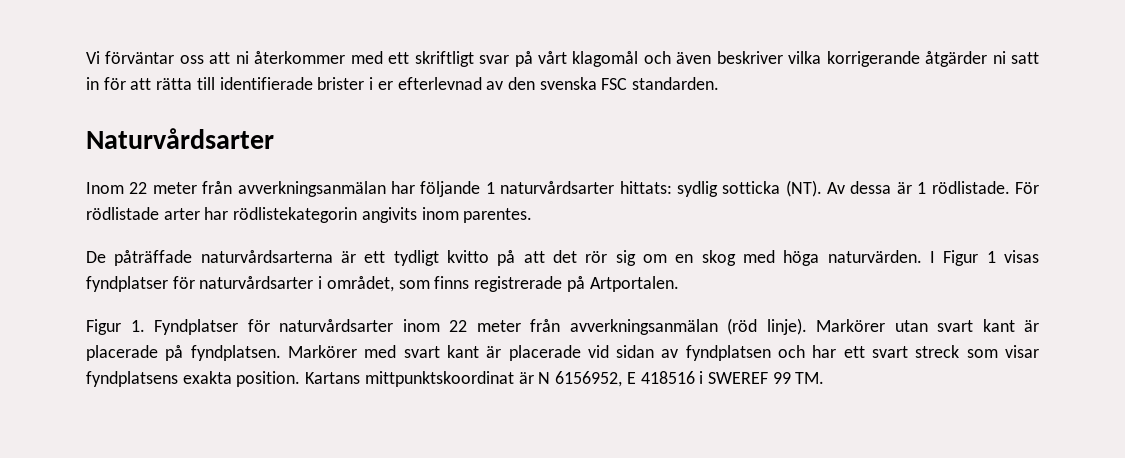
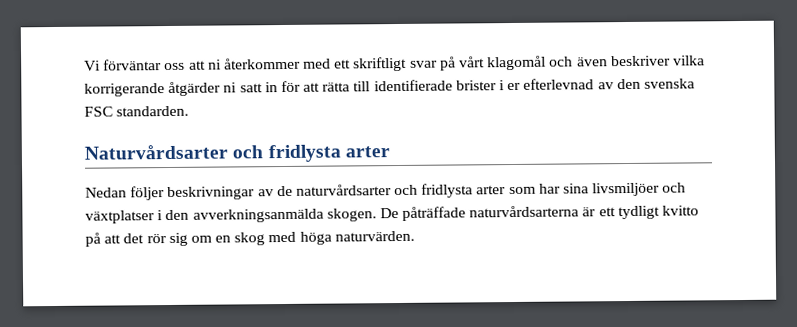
[86,180,1040,197] [86,207,533,223] // Inom 22 meter från avverkningsanmälan har följande 1 naturvårdsarter hittats: sydlig sotticka (NT). Av dessa är 1 rödlistade. För rödlistade arter har rödlistekategorin angivits inom parentes. // -> [232,144,390,163] [85,182,687,201] [85,208,377,224] och fridlysta arter // Nedan följer beskrivningar av de naturvårdsarter och fridlysta arter som har sina livsmiljöer och växtplatser i den avverkningsanmälda skogen.
[930,250,1040,266] [86,276,679,292] [86,318,1039,335] [86,345,1039,361] [86,371,825,387] I Figur 1 visas fyndplatser för naturvårdsarter i området, som finns registrerade på Artportalen. // Figur 1. Fyndplatser för naturvårdsarter inom 22 meter från avverkningsanmälan (röd linje). Markörer utan svart kant är placerade på fyndplatsen. Markörer med svart kant är placerade vid sidan av fyndplatsen och har ett svart streck som visar fyndplatsens exakta position. Kartans mittpunktskoordinat är N 6156952, E 418516 i SWEREF 99 TM. -> (415, 236) none

